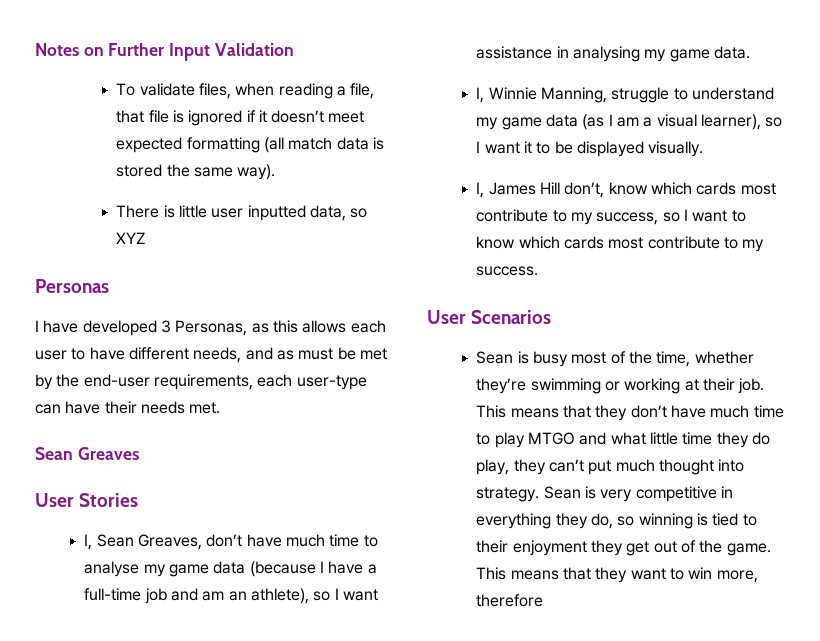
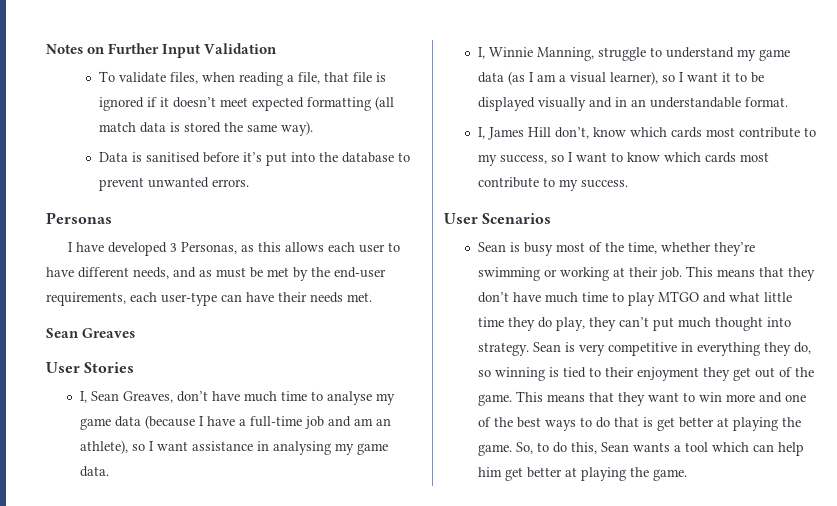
[116,205,368,221] [116,232,147,244] There is little user inputted data, so XYZ -> [98,152,410,166] [98,177,249,191] Data is sanitised before it’s put into the database to prevent unwanted errors.
[648,141,704,157] visually. -> [538,97,789,111] visually and in an understandable format.
[716,570,758,583] [476,594,544,607] more, therefore -> [726,392,807,403] [478,417,802,431] [478,442,805,456] [478,467,688,481] more and one of the best ways to do that is get better at playing the game. So, to do this, Sean wants a tool which can help him get better at playing the game.

